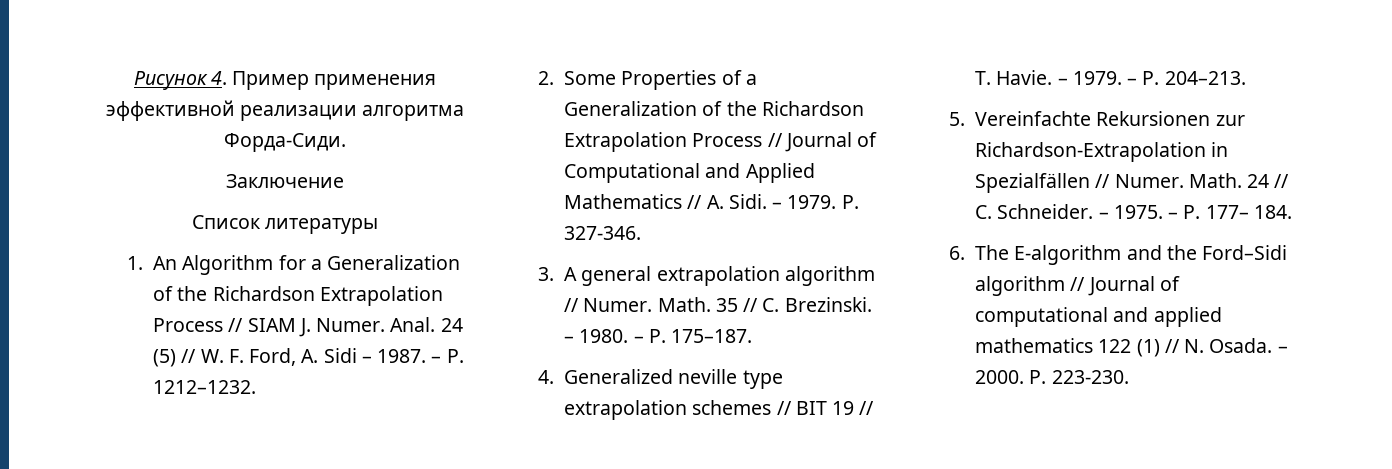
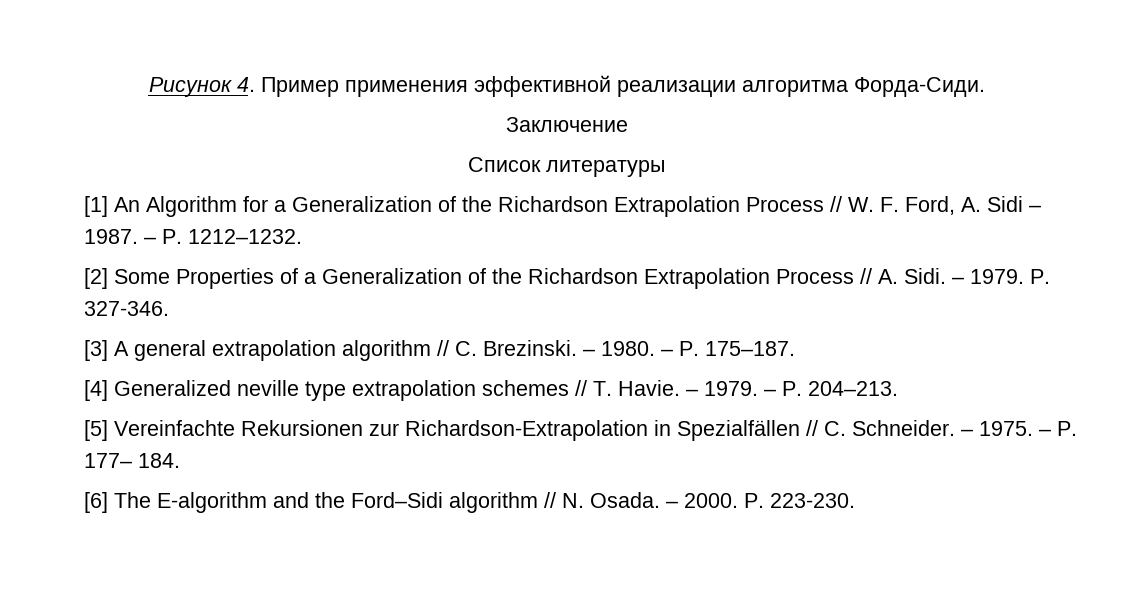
[126,256,143,270] 1. -> [84,196,109,217] [1]
[247,317,463,337] [153,349,197,367] SIAM J. Numer. Anal. 24 (5) // -> (843, 204) none
[537,71,554,85] 2. -> [84,268,109,289] [2]
[784,132,878,152] [564,163,815,183] [564,194,703,209] Journal of Computational and Applied Mathematics // -> (873, 276) none
[537,267,554,281] 3. -> [84,340,109,361] [3]
[583,297,759,312] Numer. Math. 35 // -> (450, 348) none
[537,370,554,384] 4. -> [84,380,109,401] [4]
[795,401,875,415] BIT 19 // -> (588, 388) none
[948,112,965,126] 5. -> [84,420,109,441] [5]
[1114,173,1290,188] Numer. Math. 24 // -> (819, 428) none
[948,246,965,260] 6. -> [84,492,109,513] [6]
[1087,276,1180,296] [975,307,1222,327] [975,338,1180,357] Journal of computational and applied mathematics 122 (1) // -> (557, 500) none

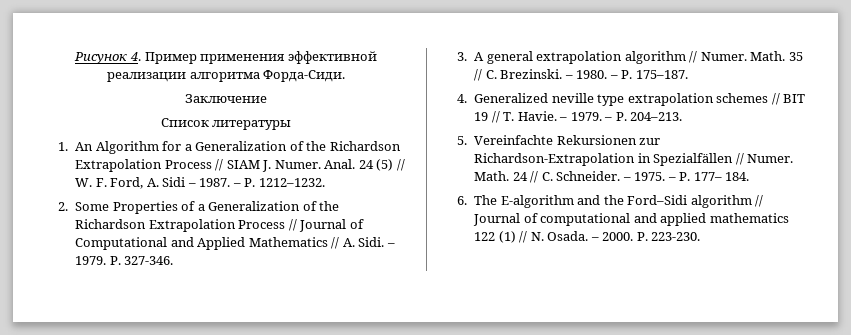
[84,196,109,217] [1] -> [57,142,68,151] 1.
(843, 204) none -> [226,159,405,172] SIAM J. Numer. Anal. 24 (5) //
[84,268,109,289] [2] -> [57,202,68,211] 2.
(873, 276) none -> [299,219,364,232] [75,237,340,250] Journal of Computational and Applied Mathematics //
[84,340,109,361] [3] -> [456,52,467,61] 3.
(450, 348) none -> [700,51,803,61] [474,69,483,81] Numer. Math. 35 //
[84,380,109,401] [4] -> [456,94,467,103] 4.
(588, 388) none -> [783,94,806,103] [474,111,500,123] BIT 19 //
[84,420,109,441] [5] -> [456,136,467,145] 5.
(819, 428) none -> [747,154,794,163] [474,171,539,183] Numer. Math. 24 //
[84,492,109,513] [6] -> [456,196,467,205] 6.
(557, 500) none -> [473,213,789,226] [474,231,528,243] Journal of computational and applied mathematics 122 (1) //

